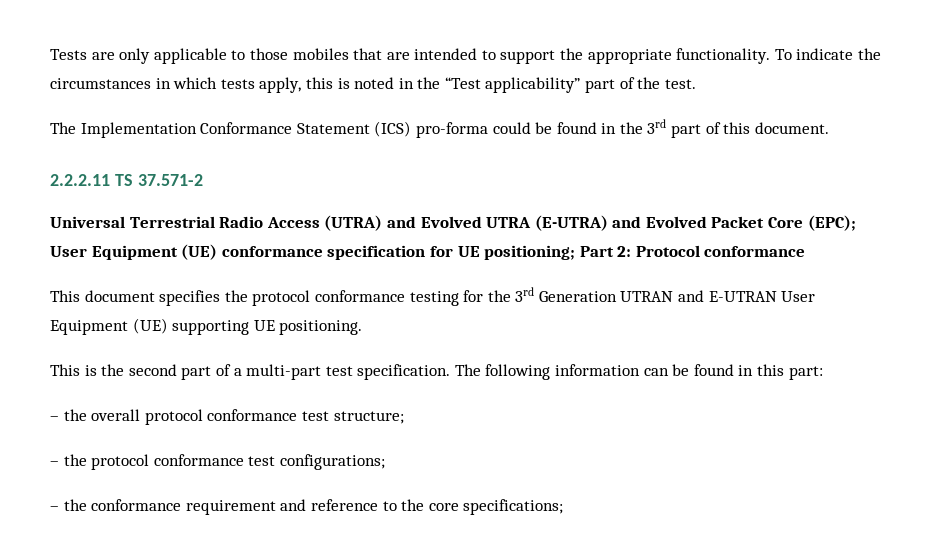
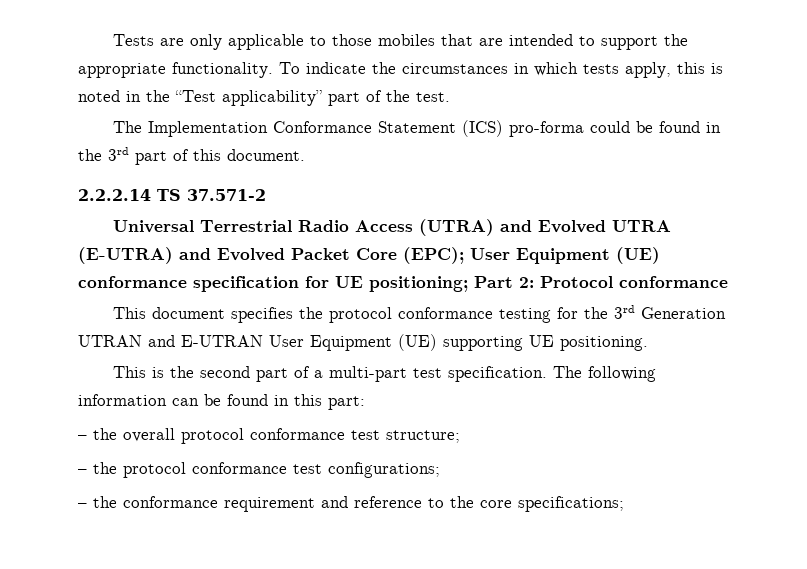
[50,174,110,186] 2.2.2.11 -> [78,189,151,201] 2.2.2.14

